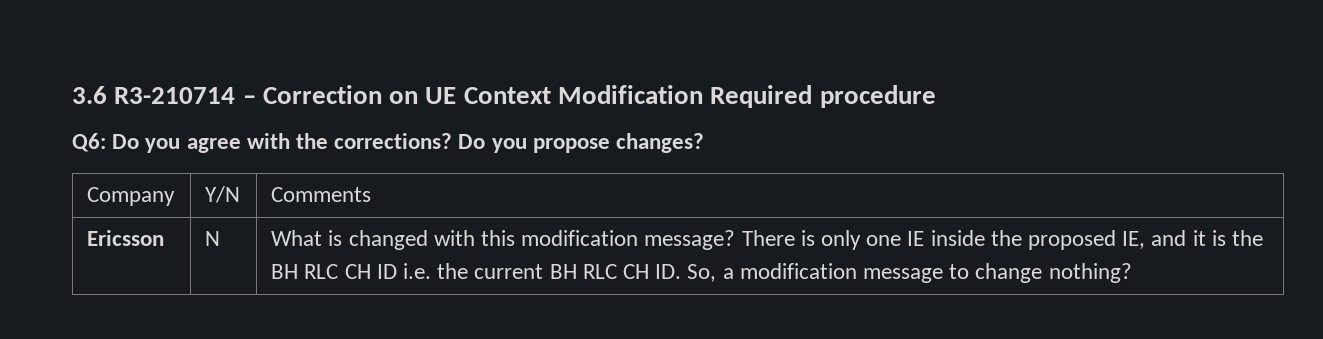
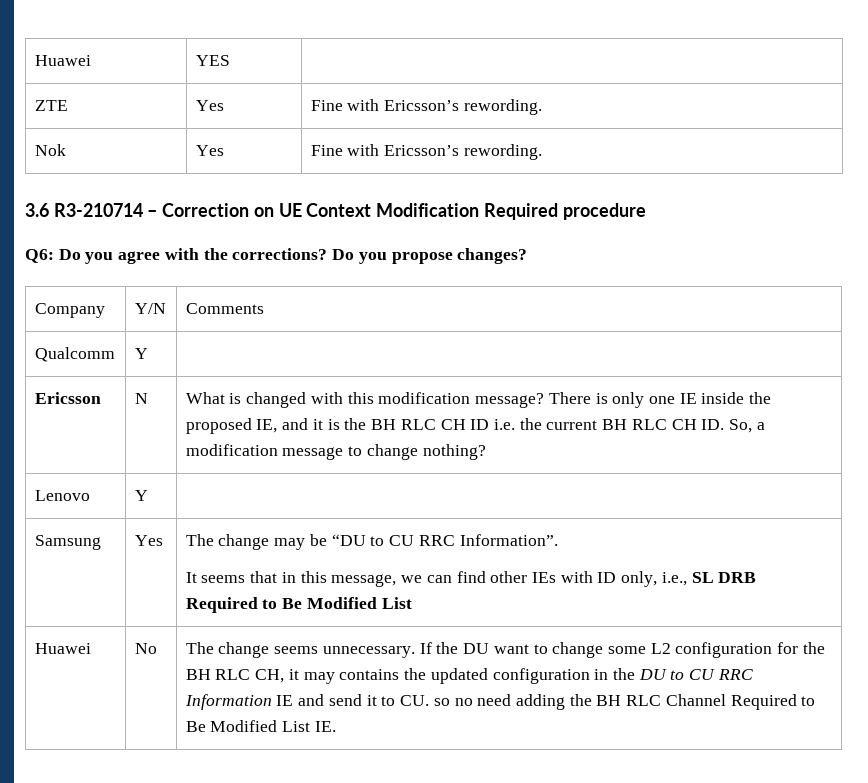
(72, 95) none -> [34,55,91,66] [195,55,230,66] [34,100,68,111] [195,100,224,111] [310,99,542,115] [34,144,66,156] [195,145,224,156] [310,144,542,160] Huawei | YES | // ZTE | Yes | Fine with Ericsson’s rewording. // Nok | Yes | Fine with Ericsson’s rewording. //
(372, 194) none -> [34,347,115,362] [134,348,148,359] // Qualcomm | Y |
(1132, 273) none -> [34,490,90,501] [134,490,148,501] [34,535,101,550] [134,535,163,546] [185,534,558,550] [185,571,757,587] [185,597,412,613] [34,643,91,654] [134,643,157,654] [185,642,825,658] [185,668,753,684] [184,694,816,710] [185,720,336,732] // Lenovo | Y | // Samsung | Yes | The change may be “DU to CU RRC Information”. // It seems that in this message, we can find other IEs with ID only, i.e., SL DRB Required to Be Modified List // Huawei | No | The change seems unnecessary. If the DU want to change some L2 configuration for the BH RLC CH, it may contains the updated configuration in the DU to CU RRC Information IE and send it to CU. so no need adding the BH RLC Channel Required to Be Modified List IE.

